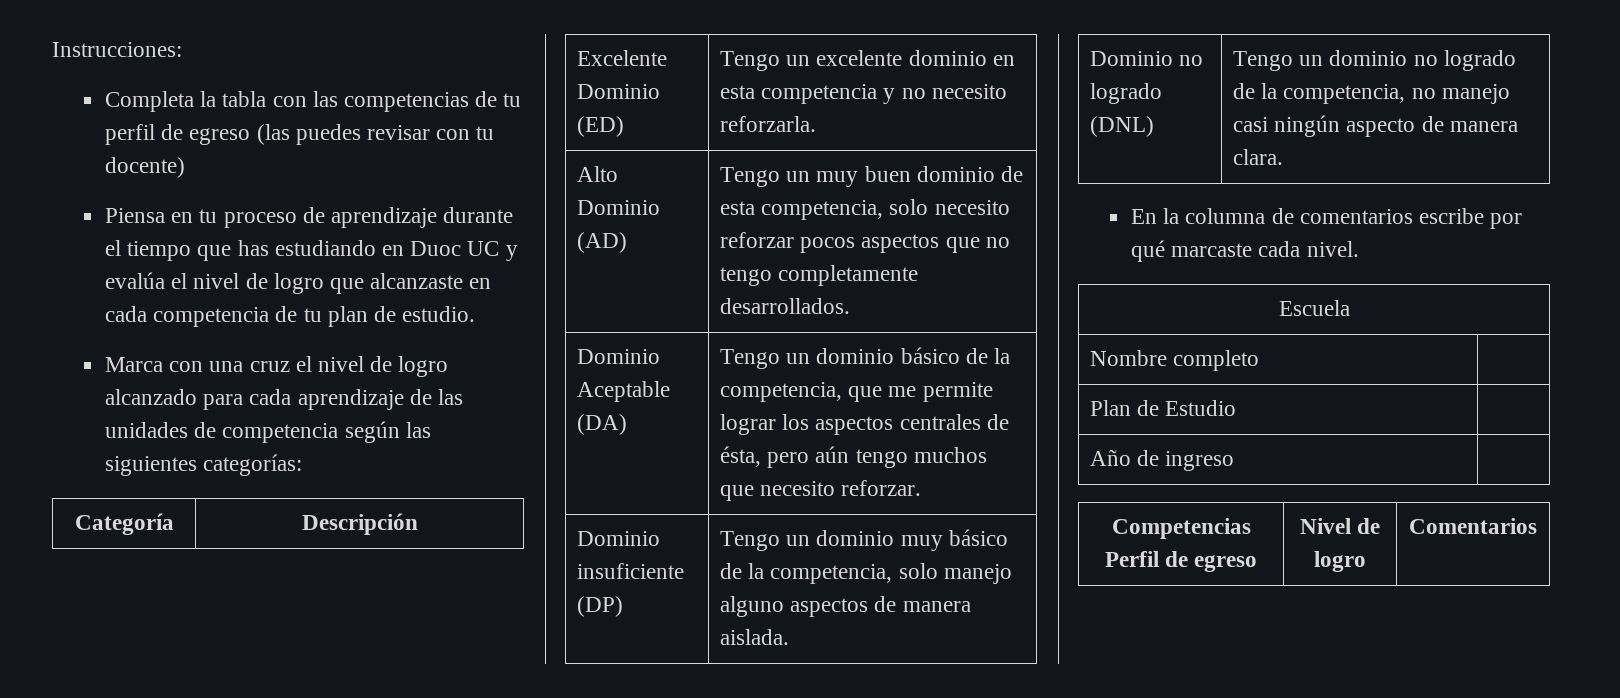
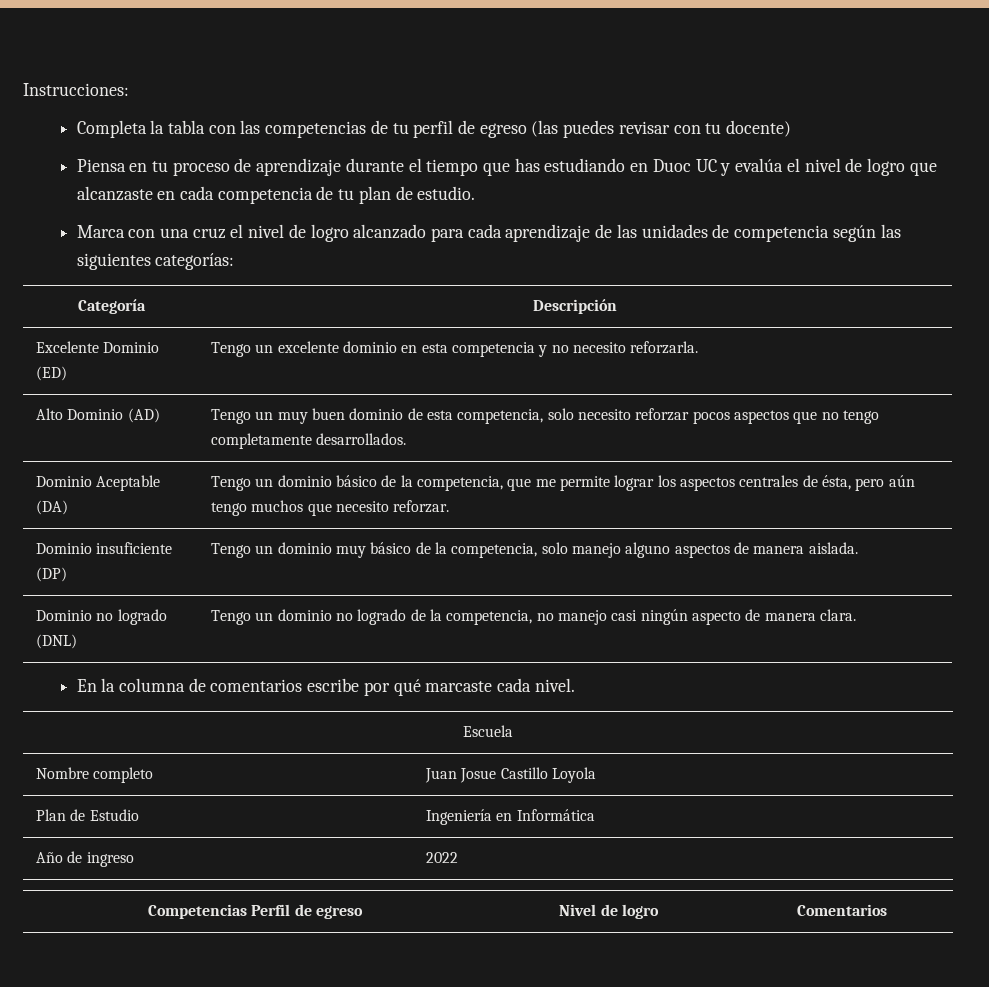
(1260, 360) none -> [425,767,597,783] Juan Josue Castillo Loyola
(1237, 408) none -> [426,809,595,825] Ingeniería en Informática
(1235, 461) none -> [426,852,459,863] 2022

